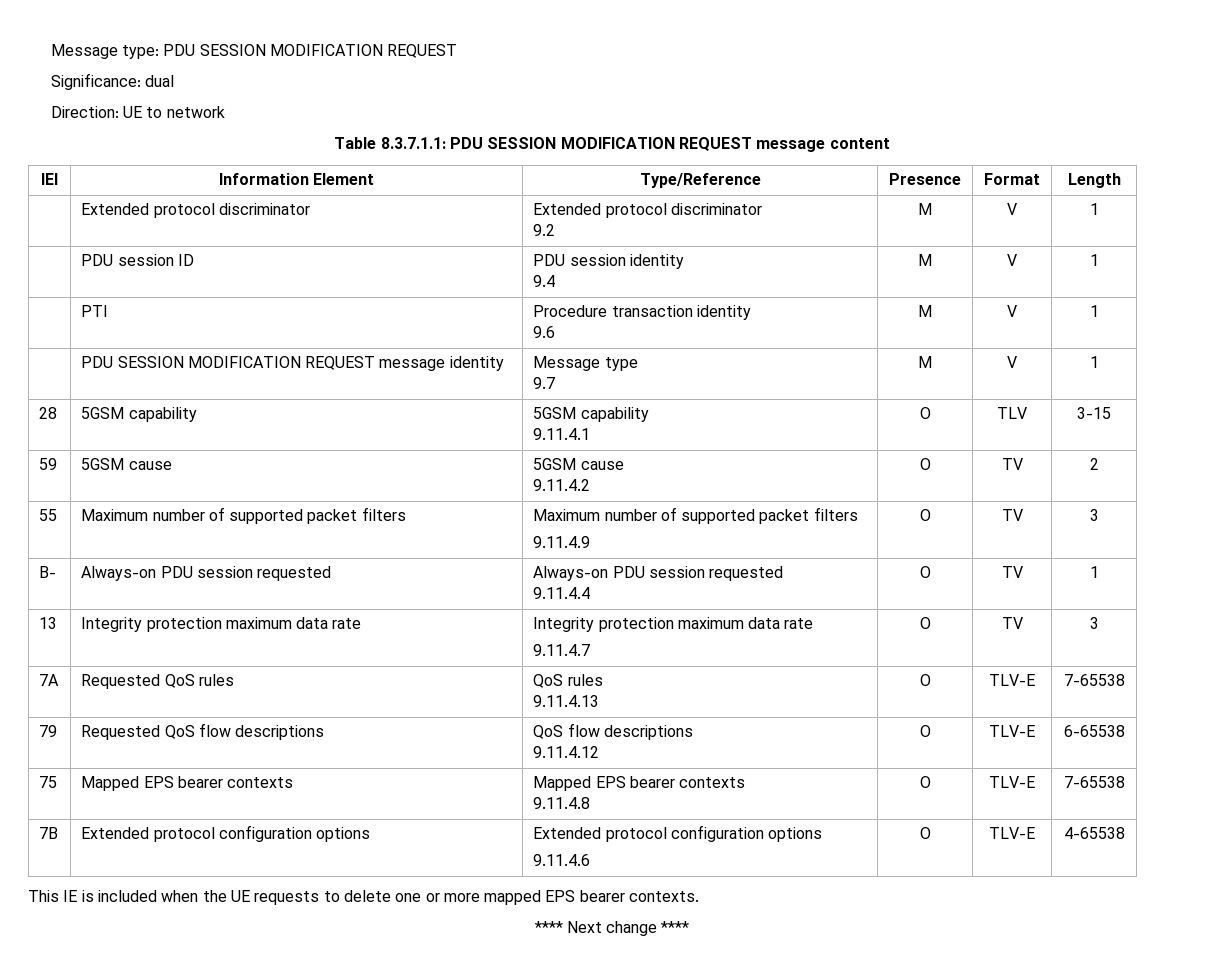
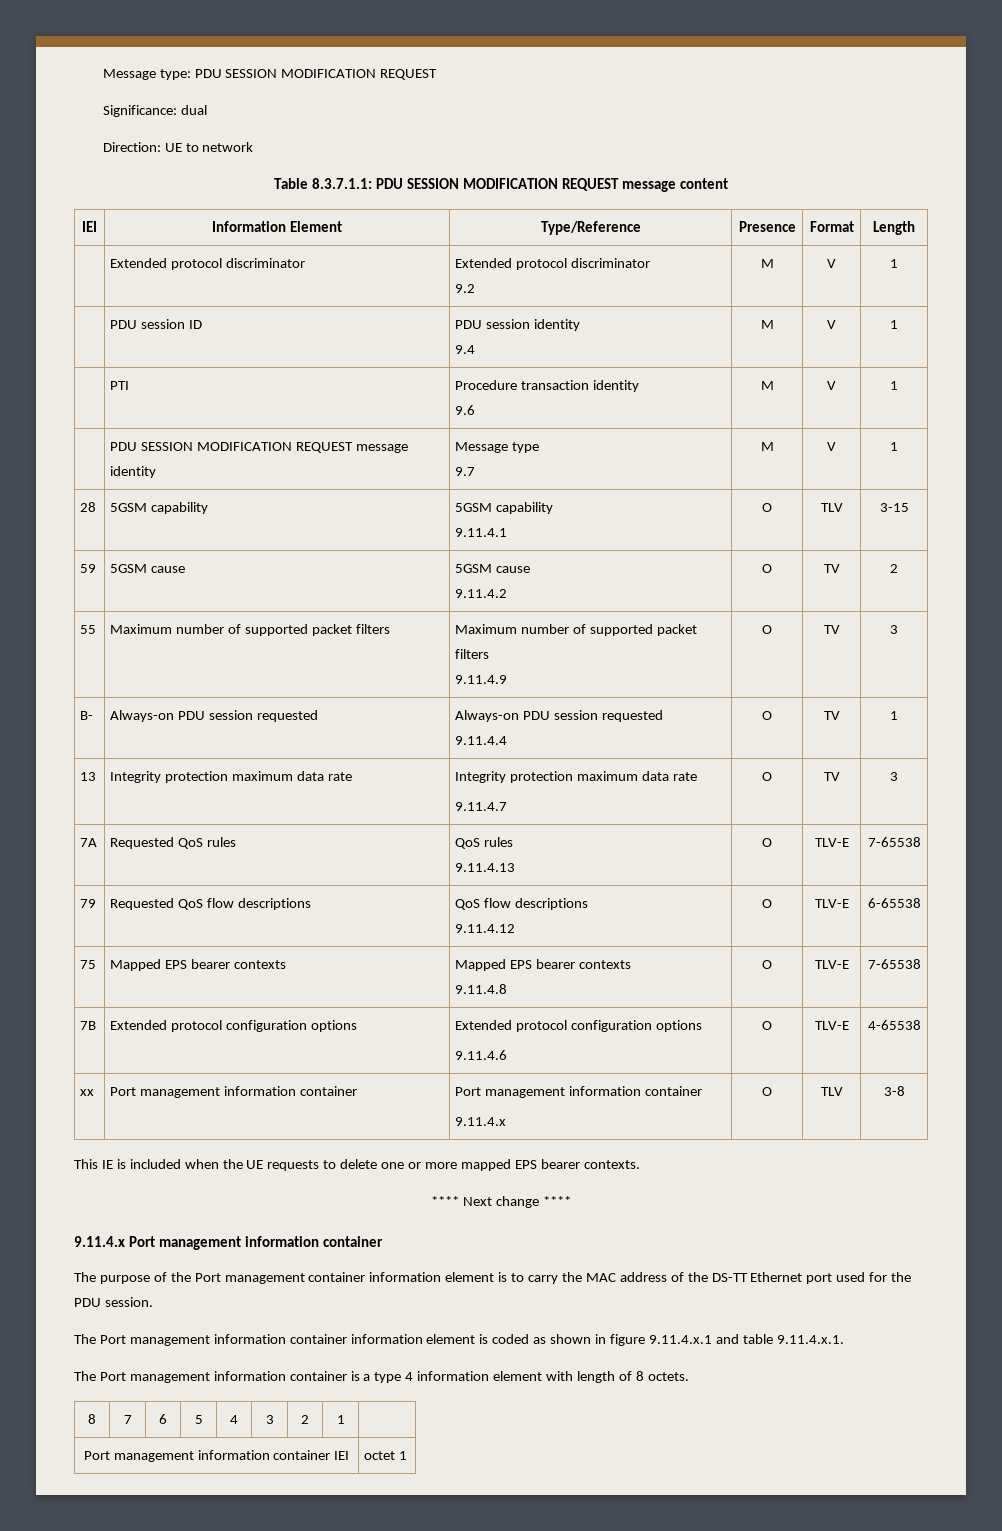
(1125, 833) none -> [80,1089,95,1096] [110,1086,358,1098] [455,1086,703,1098] [455,1117,507,1126] [762,1087,772,1096] [820,1087,843,1096] [883,1086,905,1096] // xx | Port management information container | Port management information container // 9.11.4.x | O | TLV | 3-8
(690, 927) none -> [74,1236,383,1250] [74,1272,912,1284] [74,1297,153,1307] [74,1334,844,1346] [74,1371,689,1383] [88,1414,96,1424] [123,1415,132,1424] [159,1414,167,1424] [194,1415,203,1424] [230,1415,238,1424] [265,1415,274,1424] [301,1415,309,1424] [336,1415,345,1424] [83,1450,350,1462] [364,1451,408,1460] // 9.11.4.x Port management information container // The purpose of the Port management container information element is to carry the MAC address of the DS-TT Ethernet port used for the PDU session. // The Port management information container information element is coded as shown in figure 9.11.4.x.1 and table 9.11.4.x.1. // The Port management information container is a type 4 information element with length of 8 octets. // 8 | 7 | 6 | 5 | 4 | 3 | 2 | 1 | // Port management information container IEI | octet 1

